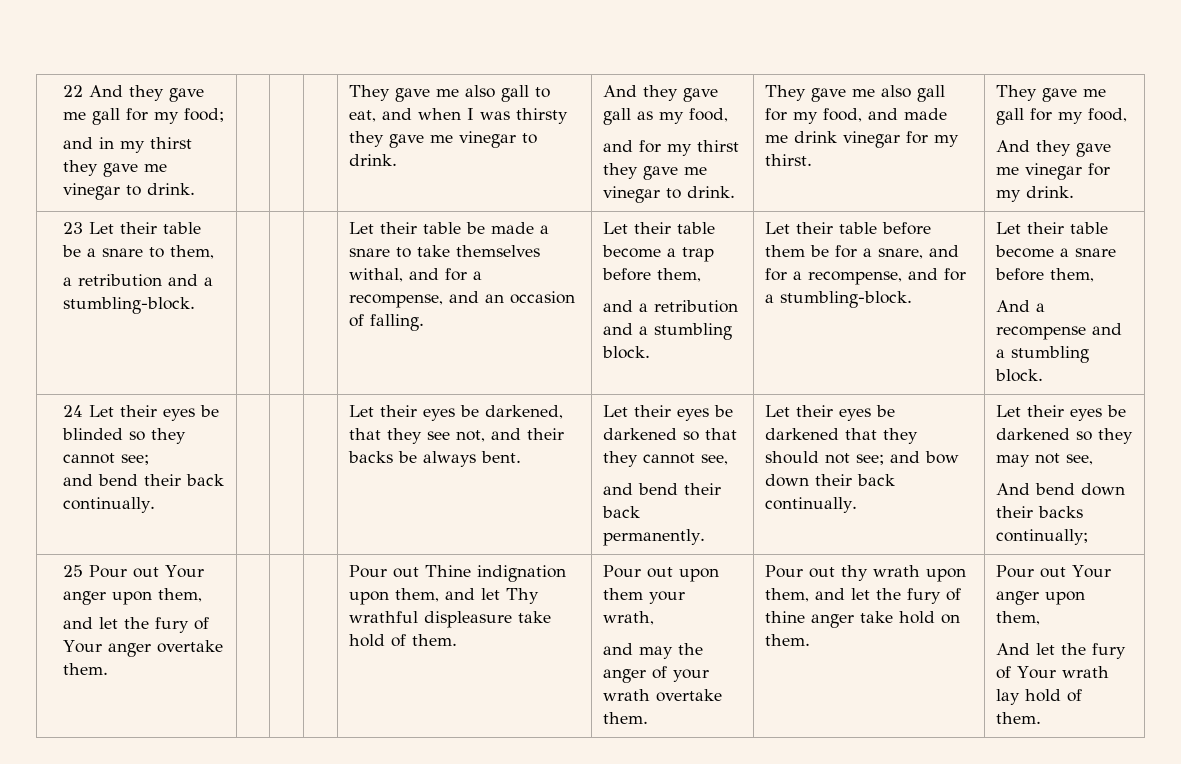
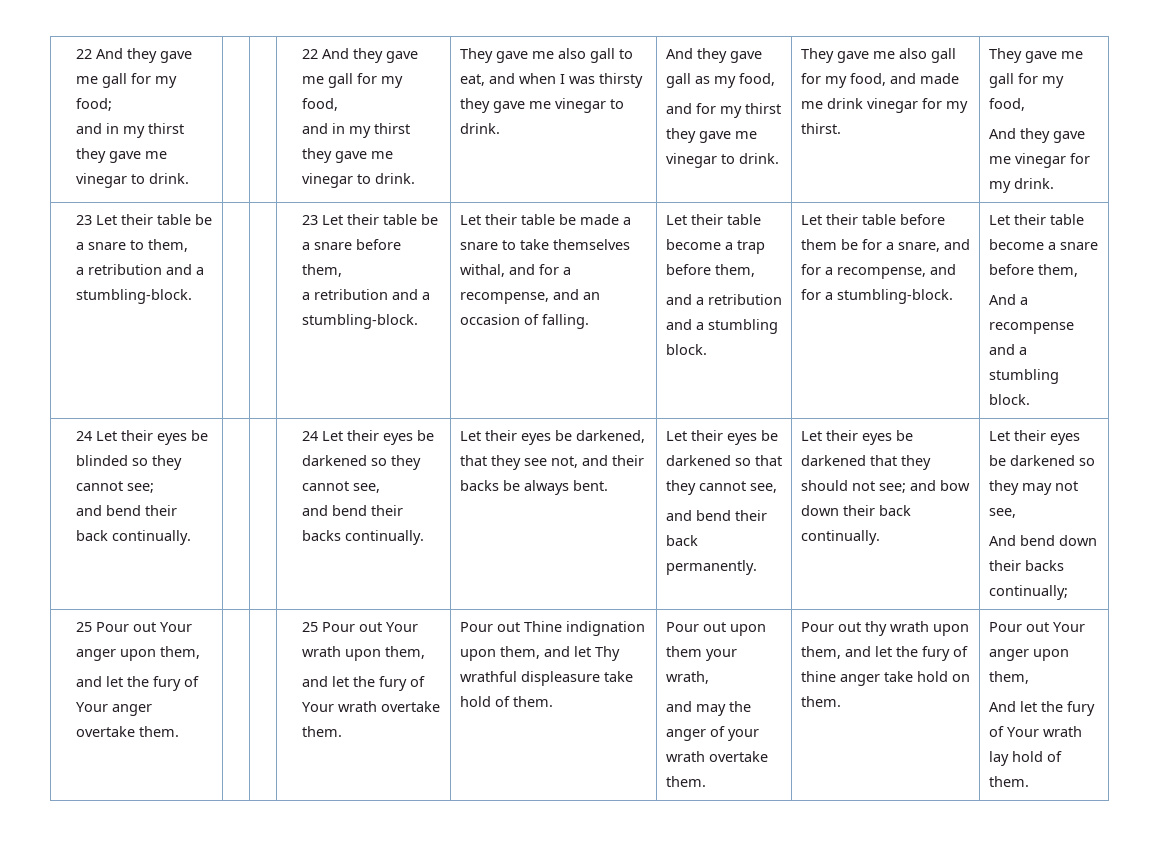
(196, 189) none -> [302,48,419,63] [302,73,404,88] [302,98,339,111] [302,123,411,138] [302,148,394,163] [302,173,416,188] 22 And they gave me gall for my food, // and in my thirst they gave me vinegar to drink.
(196, 305) none -> [302,214,439,225] [302,239,402,250] [302,264,343,277] [302,289,431,300] [302,314,419,329] 23 Let their table be a snare before them, // a retribution and a stumbling-block.
(156, 505) none -> [302,430,435,445] [302,455,422,470] [302,481,381,493] [302,505,404,516] [302,530,425,545] 24 Let their eyes be darkened so they cannot see, // and bend their backs continually.
(109, 669) none -> [302,622,419,632] [302,646,426,661] [302,676,426,691] [302,701,441,712] [302,726,343,737] 25 Pour out Your wrath upon them, // and let the fury of Your wrath overtake them.

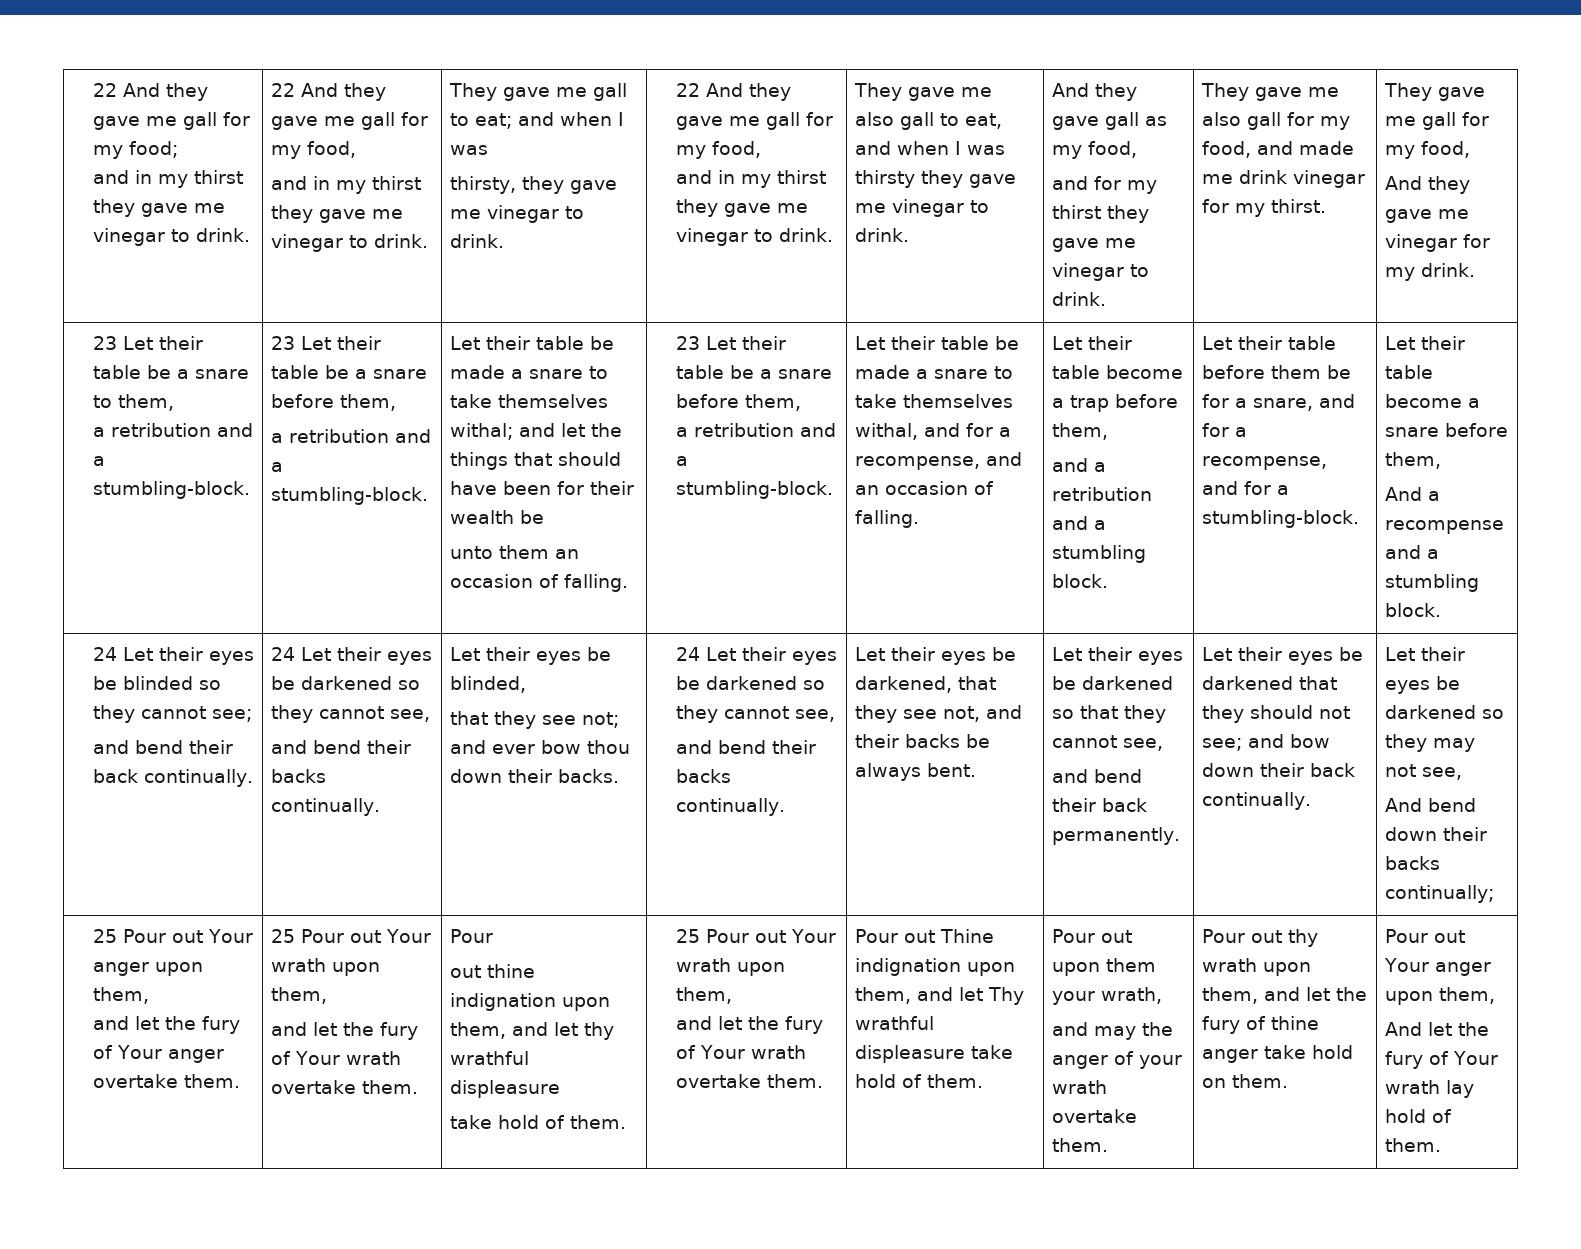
(190, 178) | -> [270,83,386,101] [270,112,428,130] [270,141,356,159] [270,176,421,194] [270,205,403,223] [270,234,428,252] [448,83,627,101] [449,112,624,129] [449,145,488,155] [449,176,617,194] [449,205,584,223] [449,234,504,248] 22 And they gave me gall for my food, // and in my thirst they gave me vinegar to drink. | They gave me gall to eat; and when I was // thirsty, they gave me vinegar to drink.
(193, 296) | -> [270,336,381,350] [270,365,427,379] [270,394,396,411] [270,429,431,443] [270,462,283,472] [270,487,428,505] [449,336,614,350] [449,365,608,379] [449,394,608,408] [449,423,622,440] [449,452,621,470] [449,481,634,495] [449,510,544,524] [449,545,579,559] [449,574,628,592] 23 Let their table be a snare before them, // a retribution and a stumbling-block. | Let their table be made a snare to take themselves withal; and let the things that should have been for their wealth be // unto them an occasion of falling.
(192, 537) | -> [270,647,432,665] [270,676,420,690] [270,705,430,723] [270,740,411,754] [270,769,326,783] [270,798,380,816] [449,647,611,665] [449,676,526,693] [449,711,619,729] [449,740,630,754] [449,769,619,783] 24 Let their eyes be darkened so they cannot see, // and bend their backs continually. | Let their eyes be blinded, // that they see not; and ever bow thou down their backs.
(180, 731) | -> [270,929,431,943] [270,958,380,976] [270,987,327,1004] [270,1022,418,1040] [270,1051,401,1065] [270,1080,418,1094] [449,929,493,943] [449,964,535,978] [449,993,610,1011] [449,1022,614,1040] [449,1051,529,1065] [449,1080,560,1098] [449,1115,626,1129] 25 Pour out Your wrath upon them, // and let the fury of Your wrath overtake them. | Pour // out thine indignation upon them, and let thy wrathful displeasure // take hold of them.

